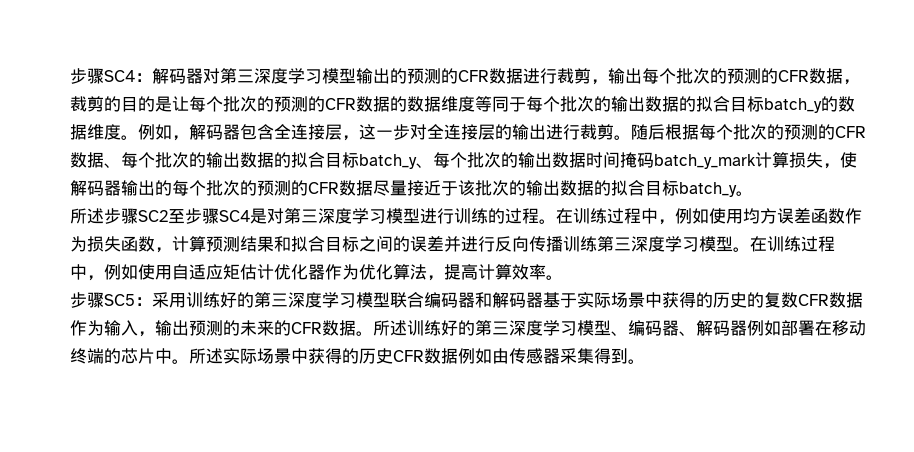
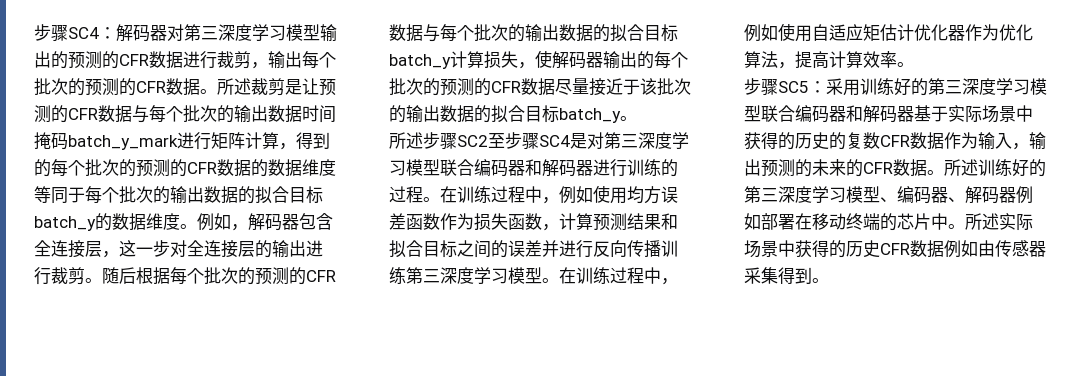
[843,79,860,85] [70,96,189,112] ，裁剪的目的是让 -> [200,78,336,96] [34,105,336,123] [34,132,330,150] [34,159,51,177] 。所述裁剪是让预测的CFR数据与每个批次的输出数据时间掩码batch_y_mark进行矩阵计算，得到的
[104,152,756,169] 、每个批次的输出数据的拟合目标batch_y、每个批次的输出数据时间掩码batch_y_mark -> [423,24,678,42] [389,54,451,69] 与每个批次的输出数据的拟合目标batch_y
(420, 216) none -> [440,159,593,177] 联合编码器和解码器

